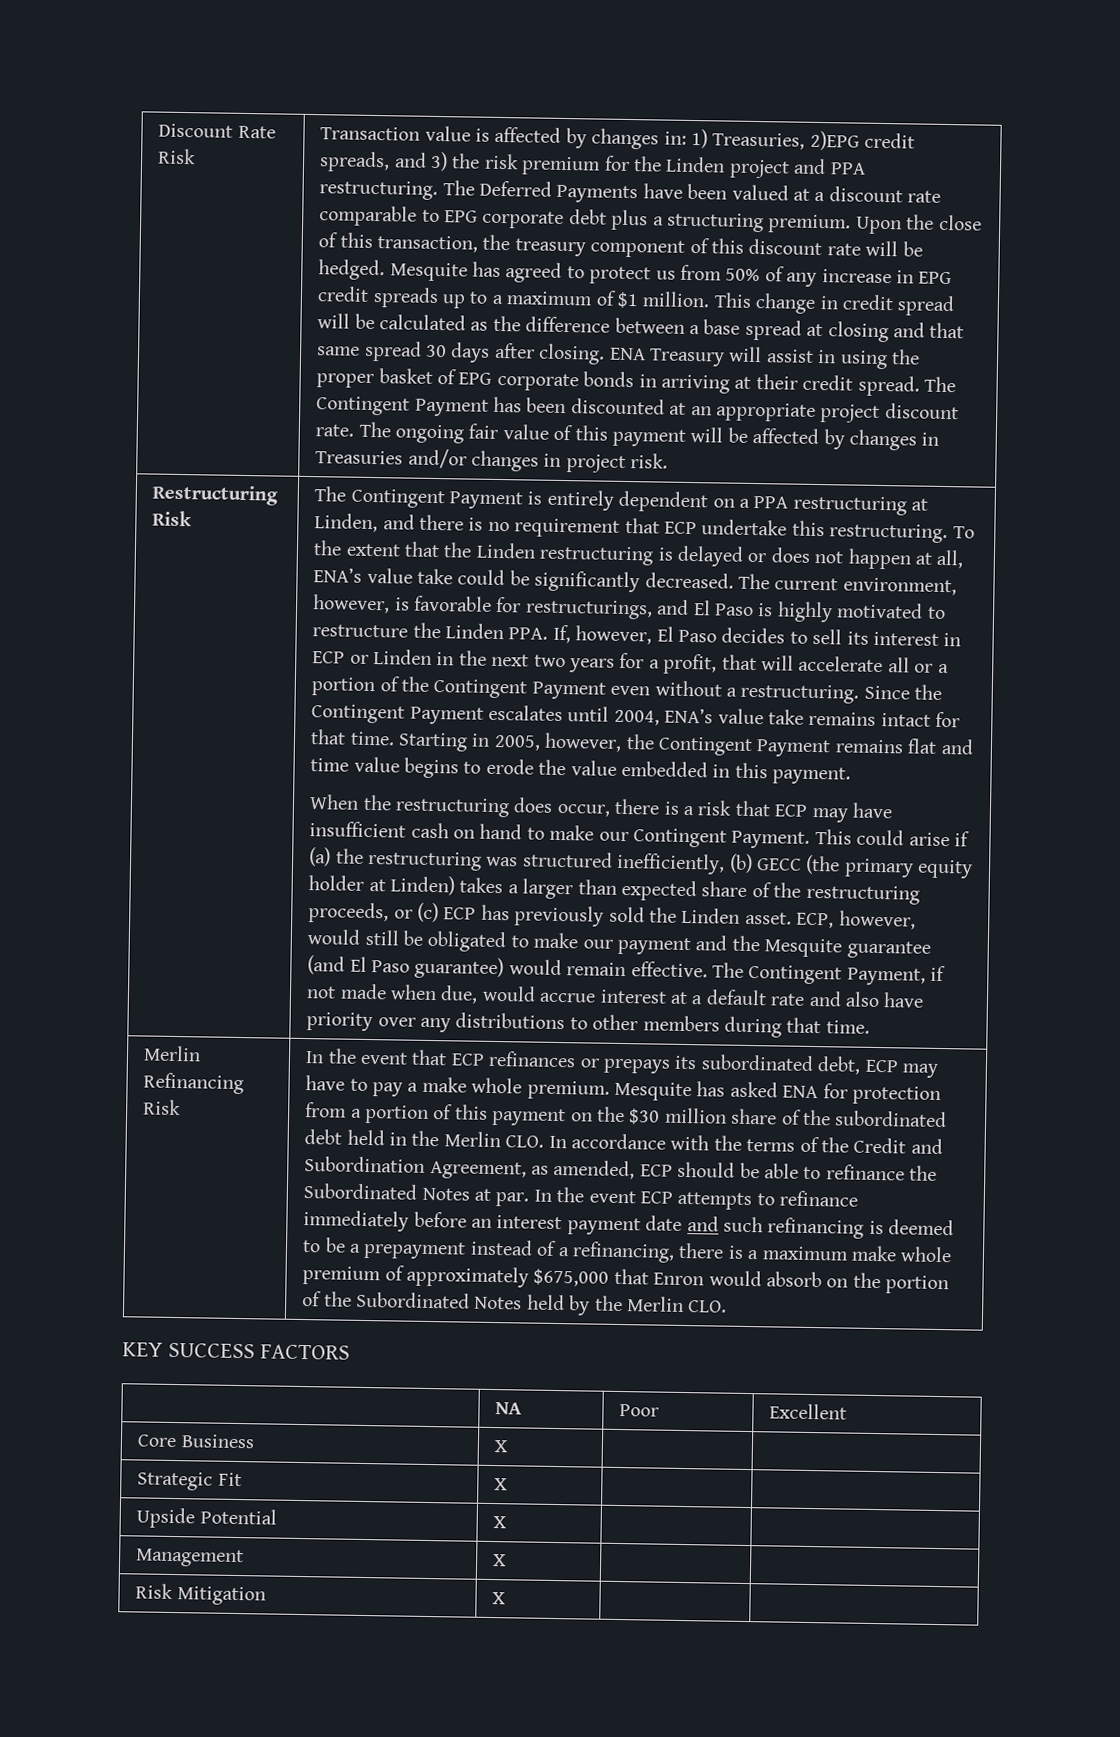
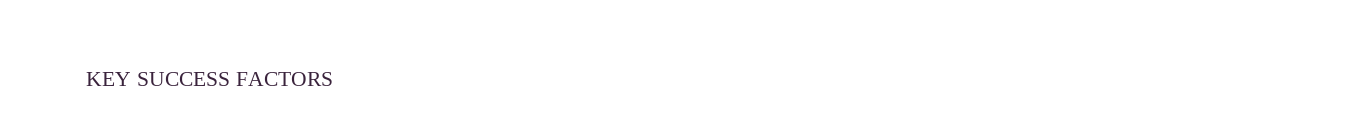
[158,123,276,139] [158,148,197,165] [320,125,916,151] [319,151,866,179] [319,180,942,204] [319,205,982,235] [318,232,923,258] [318,259,953,287] [317,286,956,317] [317,313,965,343] [317,340,920,370] [316,368,956,397] [316,396,959,423] [315,421,940,451] [315,448,669,473] [152,484,279,506] [152,510,193,527] [314,486,929,516] [314,513,975,544] [313,540,965,570] [313,567,957,596] [312,594,946,623] [312,622,962,647] [312,649,949,675] [311,676,943,704] [311,704,961,728] [310,729,974,758] [310,756,852,785] [309,794,893,823] [309,821,970,849] [309,847,974,879] [308,875,920,905] [308,902,916,930] [307,929,931,959] [307,955,947,986] [306,983,925,1008] [306,1012,870,1038] [143,1045,202,1062] [143,1072,245,1095] [143,1099,182,1116] [305,1048,938,1078] [305,1075,941,1106] [305,1102,948,1128] [304,1129,943,1155] [304,1156,938,1181] [303,1183,859,1211] [303,1210,955,1239] [302,1237,953,1263] [302,1265,950,1295] [302,1291,728,1316] [122,1342,351,1360] [495,1402,523,1415] [619,1404,660,1417] [769,1403,848,1420] [137,1434,255,1449] [494,1440,510,1453] [137,1471,242,1491] [494,1478,509,1491] [136,1507,277,1529] [493,1516,508,1529] [136,1548,245,1568] [493,1554,508,1567] [135,1583,266,1606] [492,1592,507,1605] Discount Rate Risk | Transaction value is affected by changes in: 1) Treasuries, 2)EPG credit spreads, and 3) the risk premium for the Linden project and PPA restructuring. The Deferred Payments have been valued at a discount rate comparable to EPG corporate debt plus a structuring premium. Upon the close of this transaction, the treasury component of this discount rate will be hedged. Mesquite has agreed to protect us from 50% of any increase in EPG credit spreads up to a maximum of $1 million. This change in credit spread will be calculated as the difference between a base spread at closing and that same spread 30 days after closing. ENA Treasury will assist in using the proper basket of EPG corporate bonds in arriving at their credit spread. The Contingent Payment has been discounted at an appropriate project discount rate. The ongoing fair value of this payment will be affected by changes in Treasuries and/or changes in project risk. // Restructuring Risk | The Contingent Payment is entirely dependent on a PPA restructuring at Linden, and there is no requirement that ECP undertake this restructuring. To the extent that the Linden restructuring is delayed or does not happen at all, ENA’s value take could be significantly decreased. The current environment, however, is favorable for restructurings, and El Paso is highly motivated to restructure the Linden PPA. If, however, El Paso decides to sell its interest in ECP or Linden in the next two years for a profit, that will accelerate all or a portion of the Contingent Payment even without a restructuring. Since the Contingent Payment escalates until 2004, ENA’s value take remains intact for that time. Starting in 2005, however, the Contingent Payment remains flat and time value begins to erode the value embedded in this payment. // When the restructuring does occur, there is a risk that ECP may have insufficient cash on hand to make our Contingent Payment. This could arise if (a) the restructuring was structured inefficiently, (b) GECC (the primary equity holder at Linden) takes a larger than expected share of the restructuring proceeds, or (c) ECP has previously sold the Linden asset. ECP, however, would still be obligated to make our payment and the Mesquite guarantee (and El Paso guarantee) would remain effective. The Contingent Payment, if not made when due, would accrue interest at a default rate and also have priority over any distributions to other members during that time. // Merlin Refinancing Risk | In the event that ECP refinances or prepays its subordinated debt, ECP may have to pay a make whole premium. Mesquite has asked ENA for protection from a portion of this payment on the $30 million share of the subordinated debt held in the Merlin CLO. In accordance with the terms of the Credit and Subordination Agreement, as amended, ECP should be able to refinance the Subordinated Notes at par. In the event ECP attempts to refinance immediately before an interest payment date and such refinancing is deemed to be a prepayment instead of a refinancing, there is a maximum make whole premium of approximately $675,000 that Enron would absorb on the portion of the Subordinated Notes held by the Merlin CLO. // KEY SUCCESS FACTORS // | NA | Poor | Excellent // Core Business | X | | // Strategic Fit | X | | // Upside Potential | X | | // Management | X | | // Risk Mitigation | X | | -> [86,72,333,86] KEY SUCCESS FACTORS

